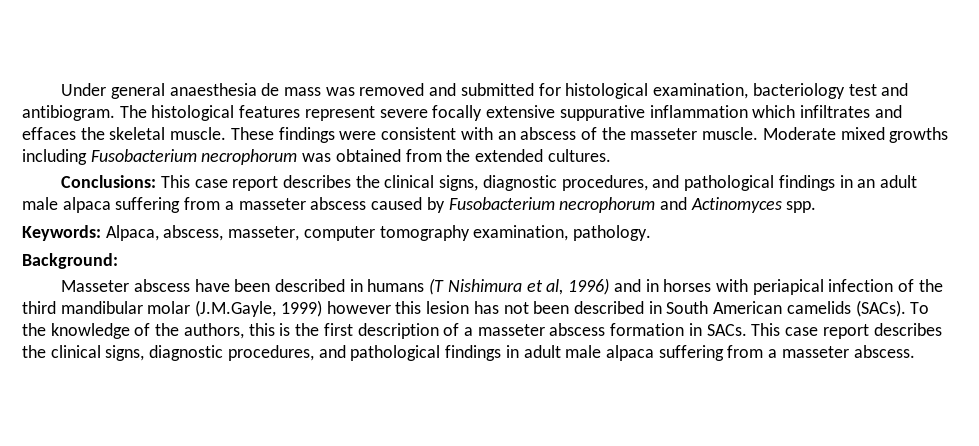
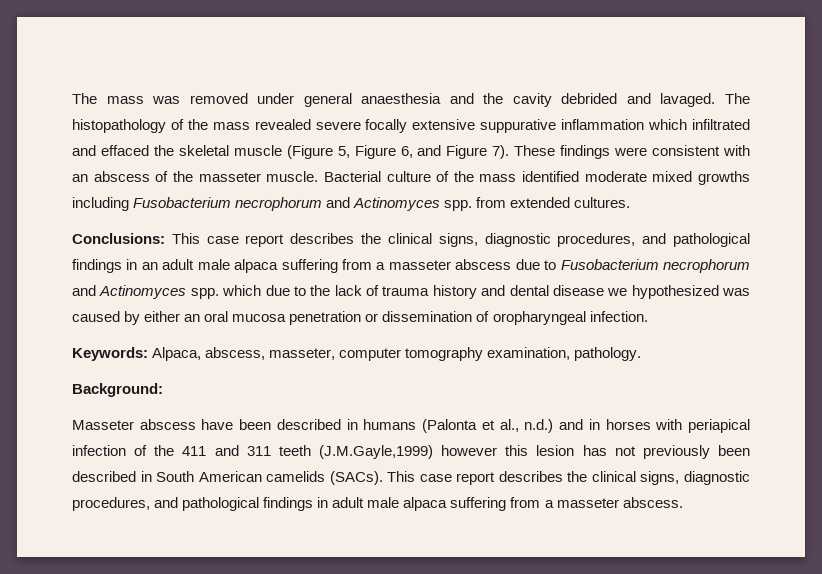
[61,83,909,99] [22,105,375,121] Under general anaesthesia de mass was removed and submitted for histological examination, bacteriology test and antibiogram. The histological features represent -> [72,93,751,107] [72,119,311,133] The mass was removed under general anaesthesia and the cavity debrided and lavaged. The histopathology of the mass revealed
[799,105,902,118] [22,127,227,140] infiltrates and effaces the skeletal muscle. -> [692,119,750,130] [72,145,510,159] infiltrated and effaced the skeletal muscle (Figure 5, Figure 6, and Figure 7).
[762,127,836,140] Moderate -> [323,171,647,182] Bacterial culture of the mass identified moderate
[302,149,471,162] was obtained from the -> [326,197,507,211] and Actinomyces spp. from
[371,197,817,213] caused by Fusobacterium necrophorum and Actinomyces spp. -> [515,259,751,273] [72,285,750,299] [72,311,648,325] due to Fusobacterium necrophorum and Actinomyces spp. which due to the lack of trauma history and dental disease we hypothesized was caused by either an oral mucosa penetration or dissemination of oropharyngeal infection.
[429,278,610,295] (T Nishimura et al, 1996) -> [422,419,554,433] (Palonta et al., n.d.)
[22,300,322,317] third mandibular molar (J.M.Gayle, 1999) -> [182,445,433,459] 411 and 311 teeth (J.M.Gayle,1999)
(529, 308) none -> [642,445,710,459] previously
[910,302,930,314] [22,323,747,339] To the knowledge of the authors, this is the first description of a masseter abscess formation in SACs. -> (383, 478) none

